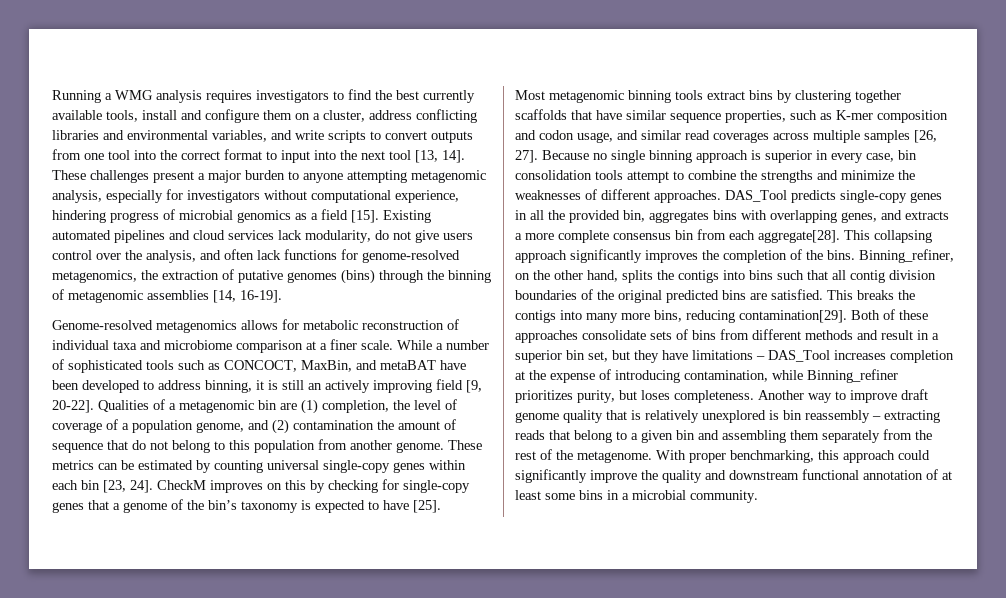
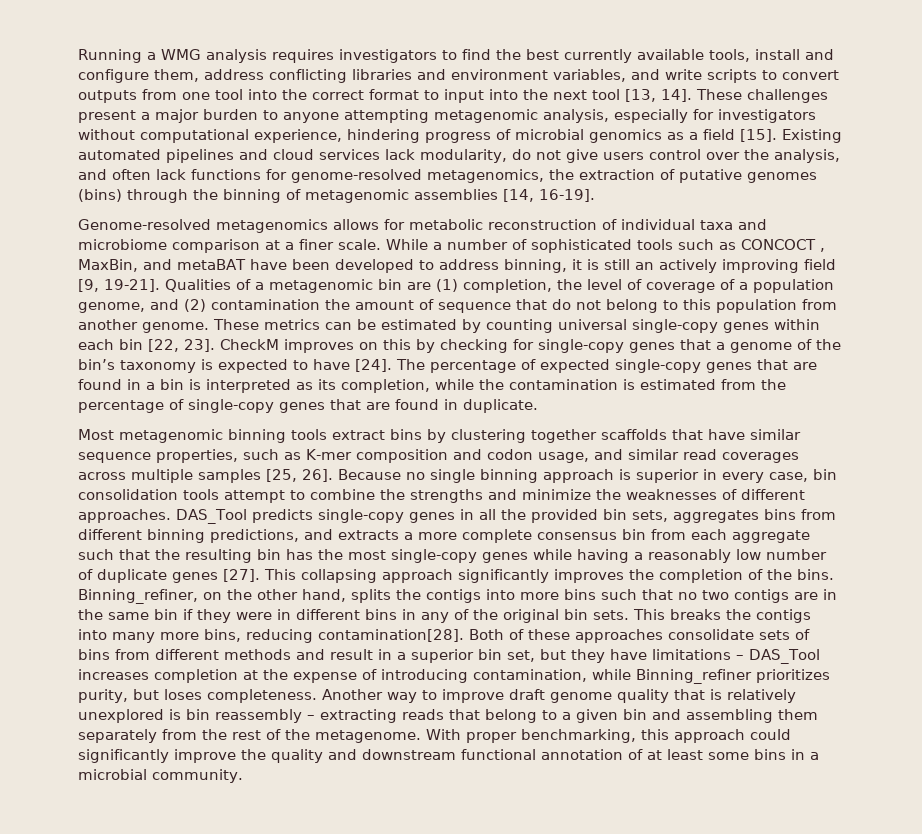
[263,110,365,122] them on a cluster, -> [154,69,199,82] them,
[127,130,208,140] environmental -> [451,69,548,80] environment
[224,360,297,372] CONCOCT, -> [741,239,825,252] CONCOCT ,
[52,400,94,413] 20-22]. -> [104,279,160,292] 19-21].
[103,480,153,493] [23, 24]. -> [148,339,215,352] [22, 23].
[413,500,441,513] [25]. -> [355,359,817,373] [78,379,786,393] [78,399,538,413] [24]. The percentage of expected single-copy genes that are found in a bin is interpreted as its completion, while the contamination is estimated from the percentage of single-copy genes that are found in duplicate.
[914,130,937,143] [515,150,538,163] [26, 27]. -> [266,469,333,482] [25, 26].
[623,210,877,223] bin, aggregates bins with overlapping genes, -> [602,509,836,523] [78,529,299,543] bin sets, aggregates bins from different binning predictions,
[758,230,840,243] aggregate[28]. -> [732,530,810,543] [78,549,827,563] [78,569,260,583] aggregate such that the resulting bin has the most single-copy genes while having a reasonably low number of duplicate genes [27].
(745, 275) none -> [520,592,559,600] more
[832,270,936,283] [515,289,823,303] all contig division boundaries of the original predicted bins are satisfied. -> [678,589,837,603] [78,609,629,623] no two contigs are in the same bin if they were in different bins in any of the original bin sets.
[739,310,847,323] contamination[29]. -> [318,629,464,642] contamination[28].

